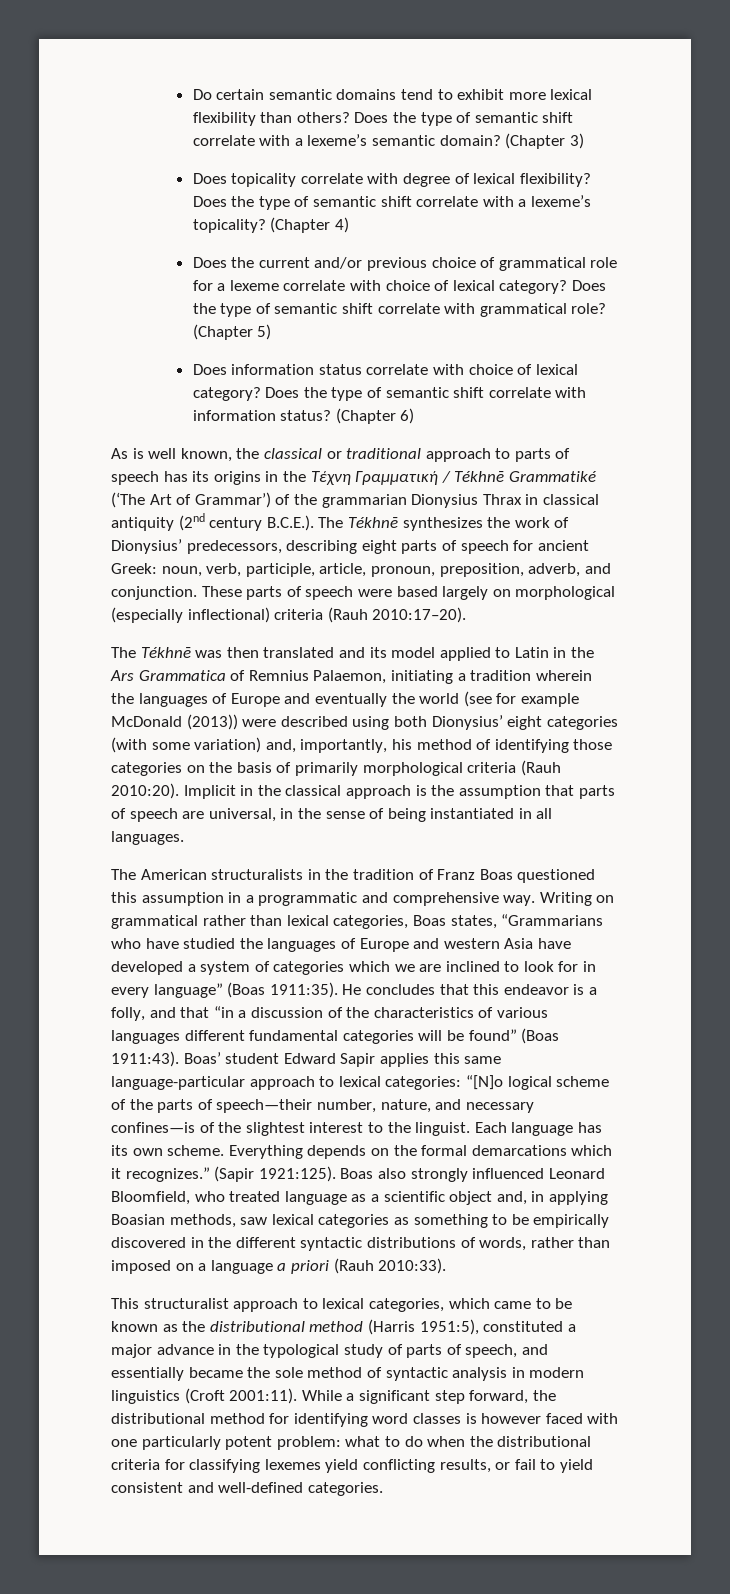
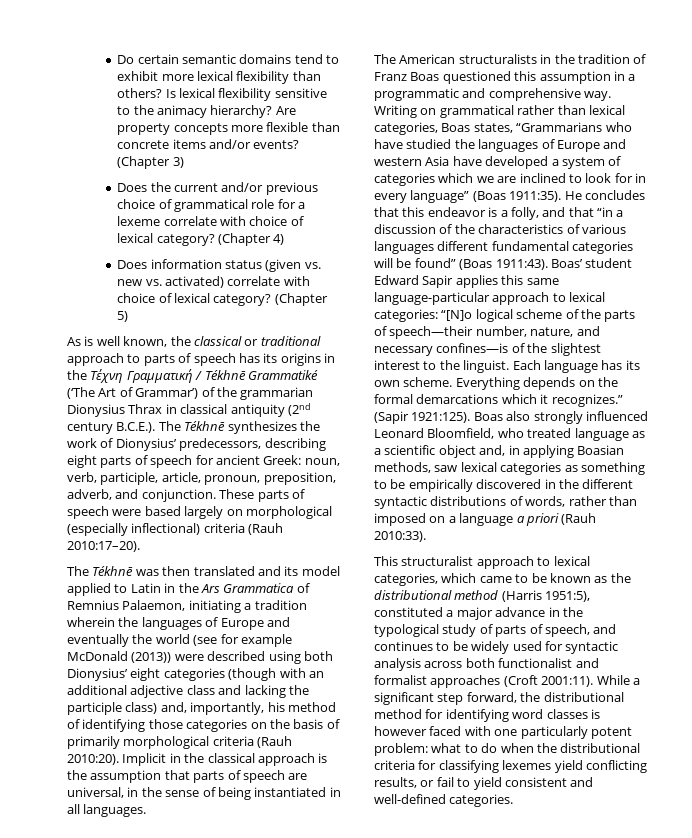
[354,112,574,126] [192,133,584,149] [192,173,591,187] [192,195,592,210] [192,217,349,233] Does the type of semantic shift correlate with a lexeme’s semantic domain? (Chapter 3) // Does topicality correlate with degree of lexical flexibility? Does the type of semantic shift correlate with a lexeme’s topicality? (Chapter 4) -> [165,88,327,101] [117,105,296,118] [117,122,340,135] [117,139,300,149] [117,156,184,169] Is lexical flexibility sensitive to the animacy hierarchy? Are property concepts more flexible than concrete items and/or events? (Chapter 3)
[572,280,607,291] [192,303,607,317] [192,324,272,340] [192,364,578,375] [192,387,587,401] [192,408,415,424] Does the type of semantic shift correlate with grammatical role? (Chapter 5) // Does information status correlate with choice of lexical category? Does the type of semantic shift correlate with information status? (Chapter 6) -> [218,233,285,246] [117,259,321,272] [117,276,310,288] [117,293,328,306] [117,311,129,322] (Chapter 4) // Does information status (given vs. new vs. activated) correlate with choice of lexical category? (Chapter 5)
[111,737,262,753] (with some variation) -> [228,668,324,681] [67,685,309,698] [67,702,158,715] (though with an additional adjective class and lacking the participle class)
[111,1367,585,1381] [111,1390,180,1404] essentially became the sole method of syntactic analysis in modern linguistics -> [374,641,619,654] [374,658,599,671] [374,675,501,688] continues to be widely used for syntactic analysis across both functionalist and formalist approaches

